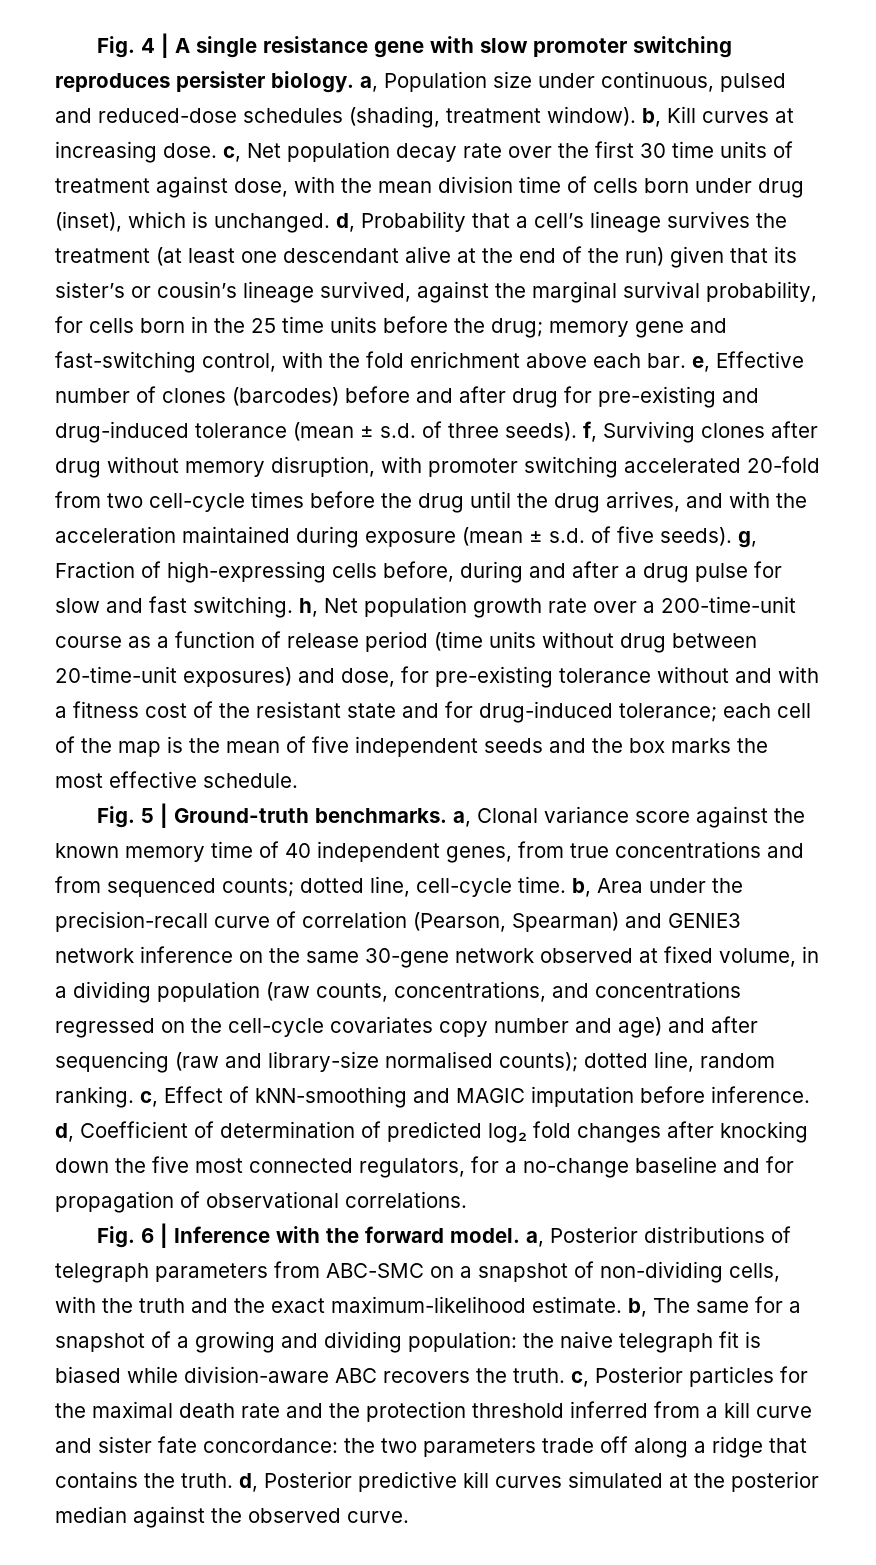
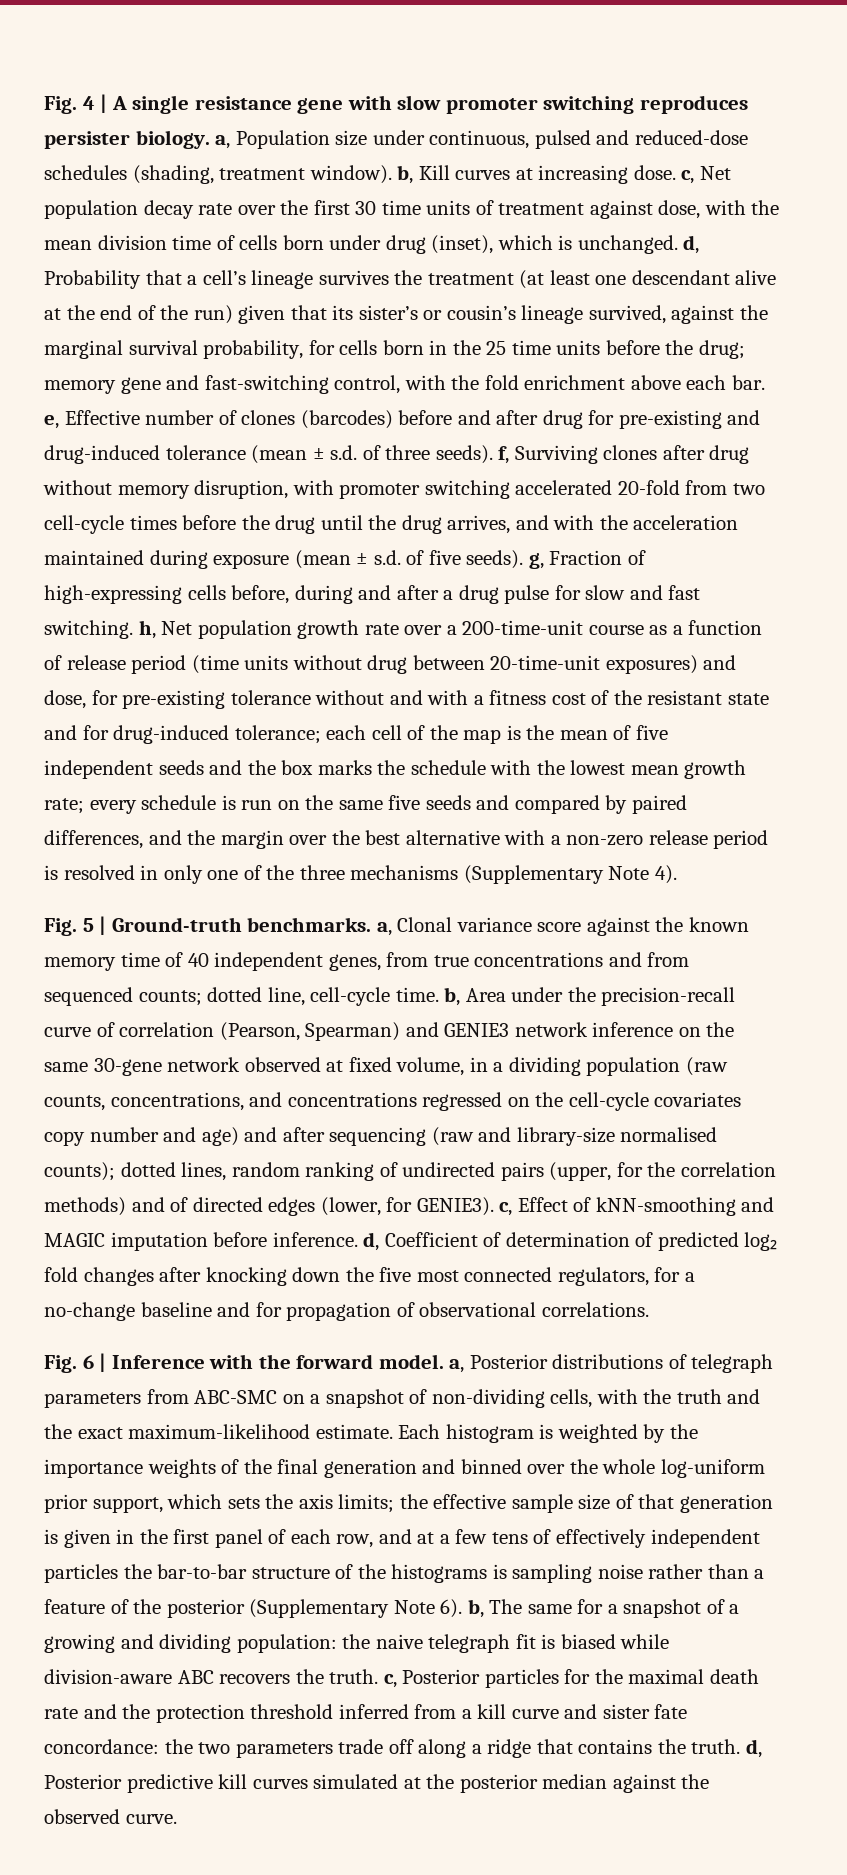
[55,771,298,788] most effective schedule. -> [410,760,747,779] [44,795,687,814] [44,830,769,849] [44,865,677,884] schedule with the lowest mean growth rate; every schedule is run on the same five seeds and compared by paired differences, and the margin over the best alternative with a non-zero release period is resolved in only one of the three mechanisms (Supplementary Note 4).
[654,1051,775,1072] [55,1086,134,1108] line, random ranking. -> [181,1162,776,1181] [44,1197,494,1216] lines, random ranking of undirected pairs (upper, for the correlation methods) and of directed edges (lower, for GENIE3).
(622, 1304) none -> [398,1424,698,1443] [44,1459,765,1478] [44,1494,773,1513] [44,1529,760,1548] [44,1564,765,1583] [44,1599,463,1618] Each histogram is weighted by the importance weights of the final generation and binned over the whole log-uniform prior support, which sets the axis limits; the effective sample size of that generation is given in the first panel of each row, and at a few tens of effectively independent particles the bar-to-bar structure of the histograms is sampling noise rather than a feature of the posterior (Supplementary Note 6).

